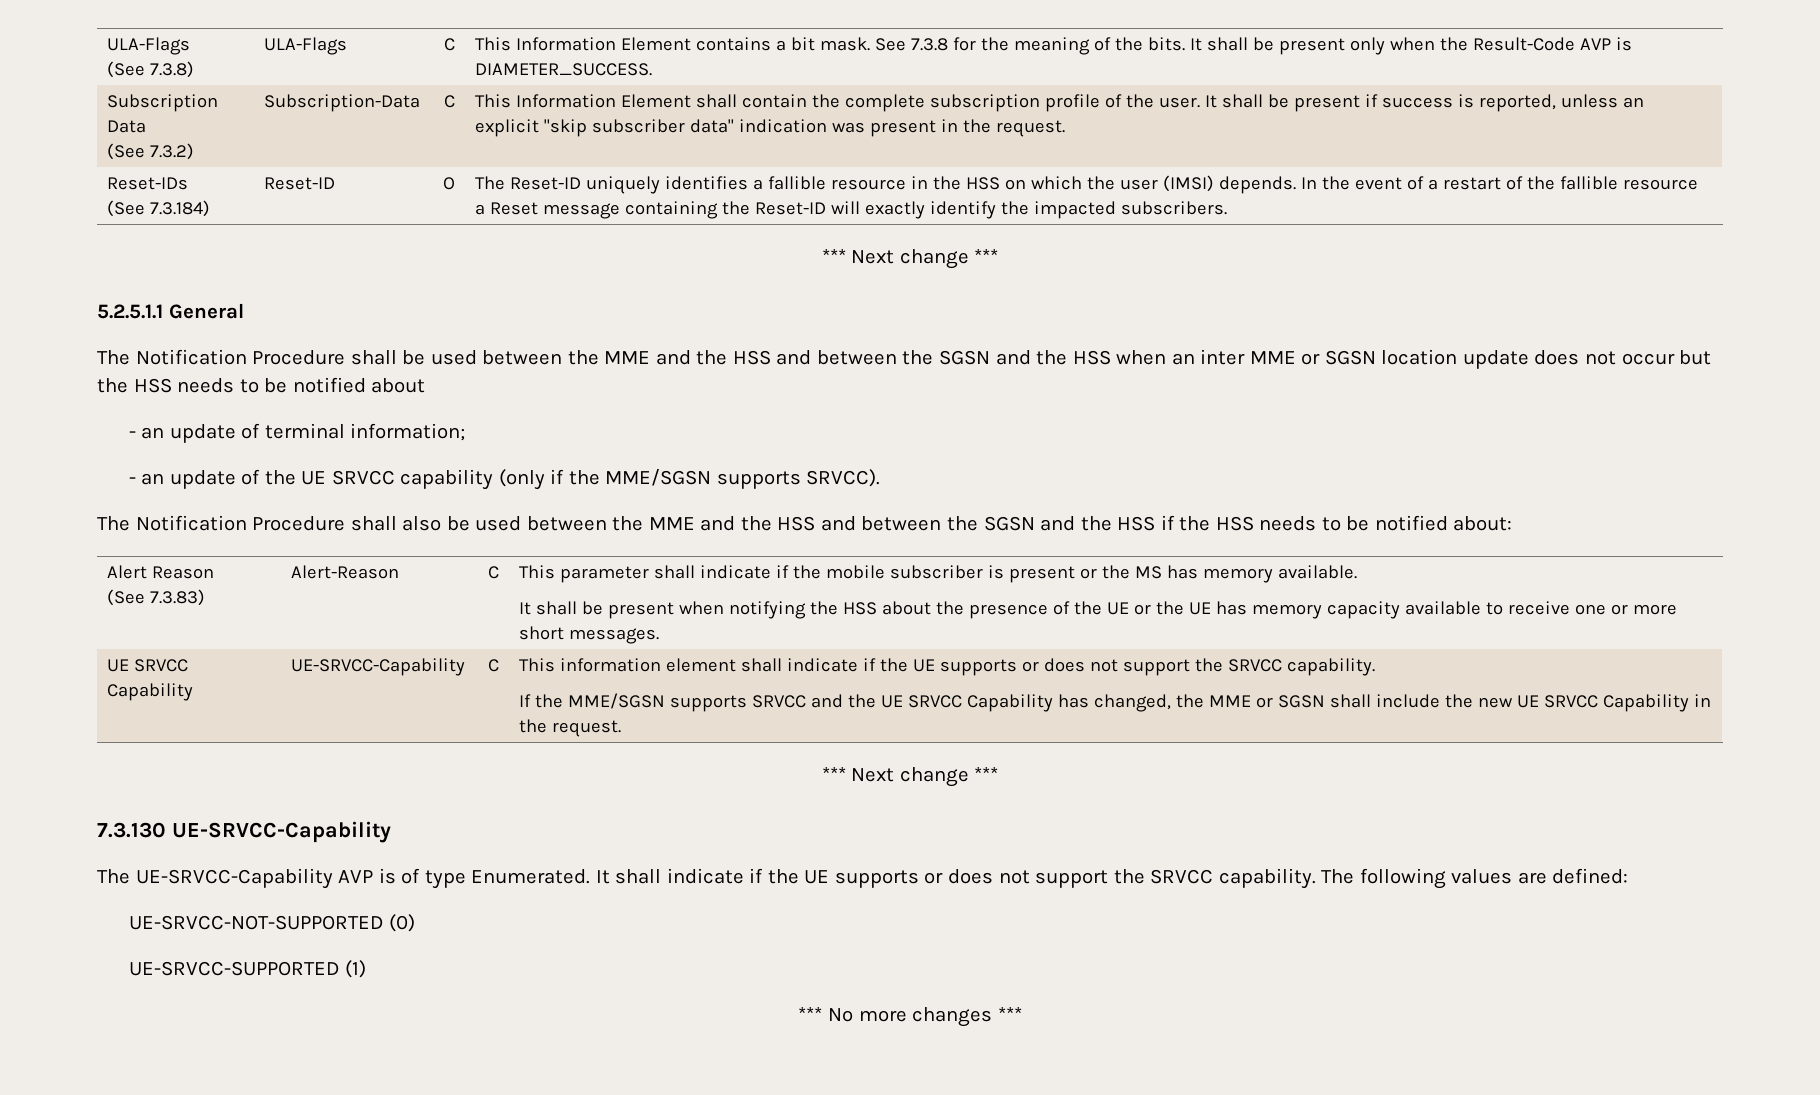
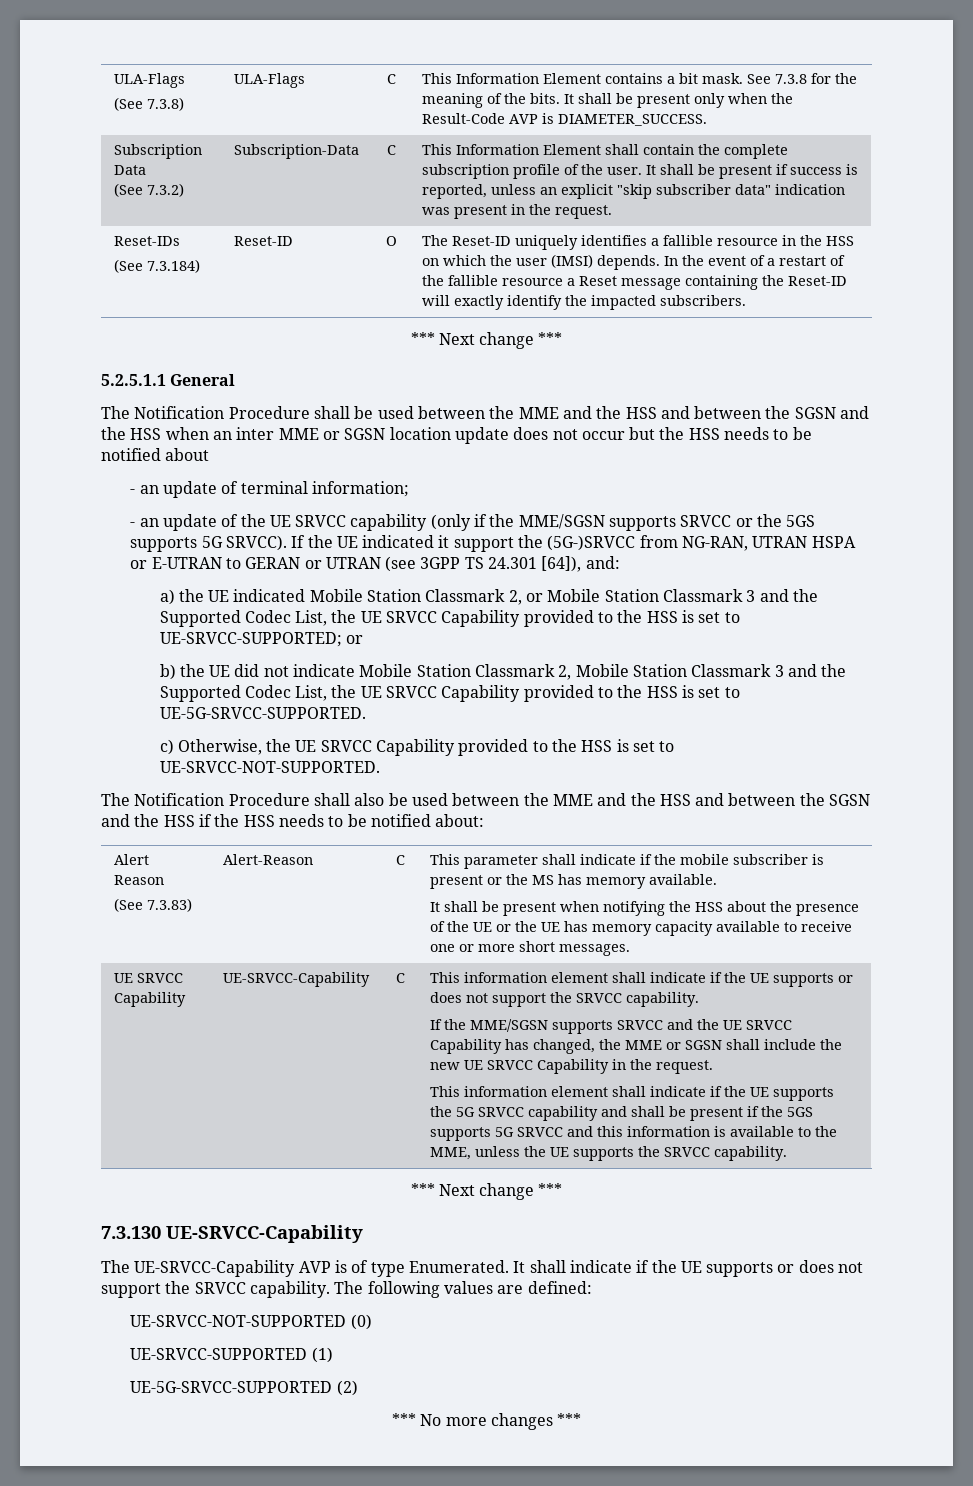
[806,469,881,487] SRVCC). -> [680,514,816,527] [130,535,856,552] [130,556,620,572] [159,589,818,605] [159,610,740,627] [159,632,363,647] [159,664,847,680] [159,685,740,702] [159,707,366,719] [159,739,675,756] [159,761,380,773] SRVCC or the 5GS supports 5G SRVCC). If the UE indicated it support the (5G-)SRVCC from NG-RAN, UTRAN HSPA or E-UTRAN to GERAN or UTRAN (see 3GPP TS 24.301 [64]), and: // a) the UE indicated Mobile Station Classmark 2, or Mobile Station Classmark 3 and the Supported Codec List, the UE SRVCC Capability provided to the HSS is set to UE-SRVCC-SUPPORTED; or // b) the UE did not indicate Mobile Station Classmark 2, Mobile Station Classmark 3 and the Supported Codec List, the UE SRVCC Capability provided to the HSS is set to UE-5G-SRVCC-SUPPORTED. // c) Otherwise, the UE SRVCC Capability provided to the HSS is set to UE-SRVCC-NOT-SUPPORTED.
(622, 728) none -> [429,1086,834,1101] [429,1106,813,1121] [429,1126,837,1141] [429,1146,787,1161] // This information element shall indicate if the UE supports the 5G SRVCC capability and shall be present if the 5GS supports 5G SRVCC and this information is available to the MME, unless the UE supports the SRVCC capability.
(367, 969) none -> [130,1380,358,1396] // UE-5G-SRVCC-SUPPORTED (2)

